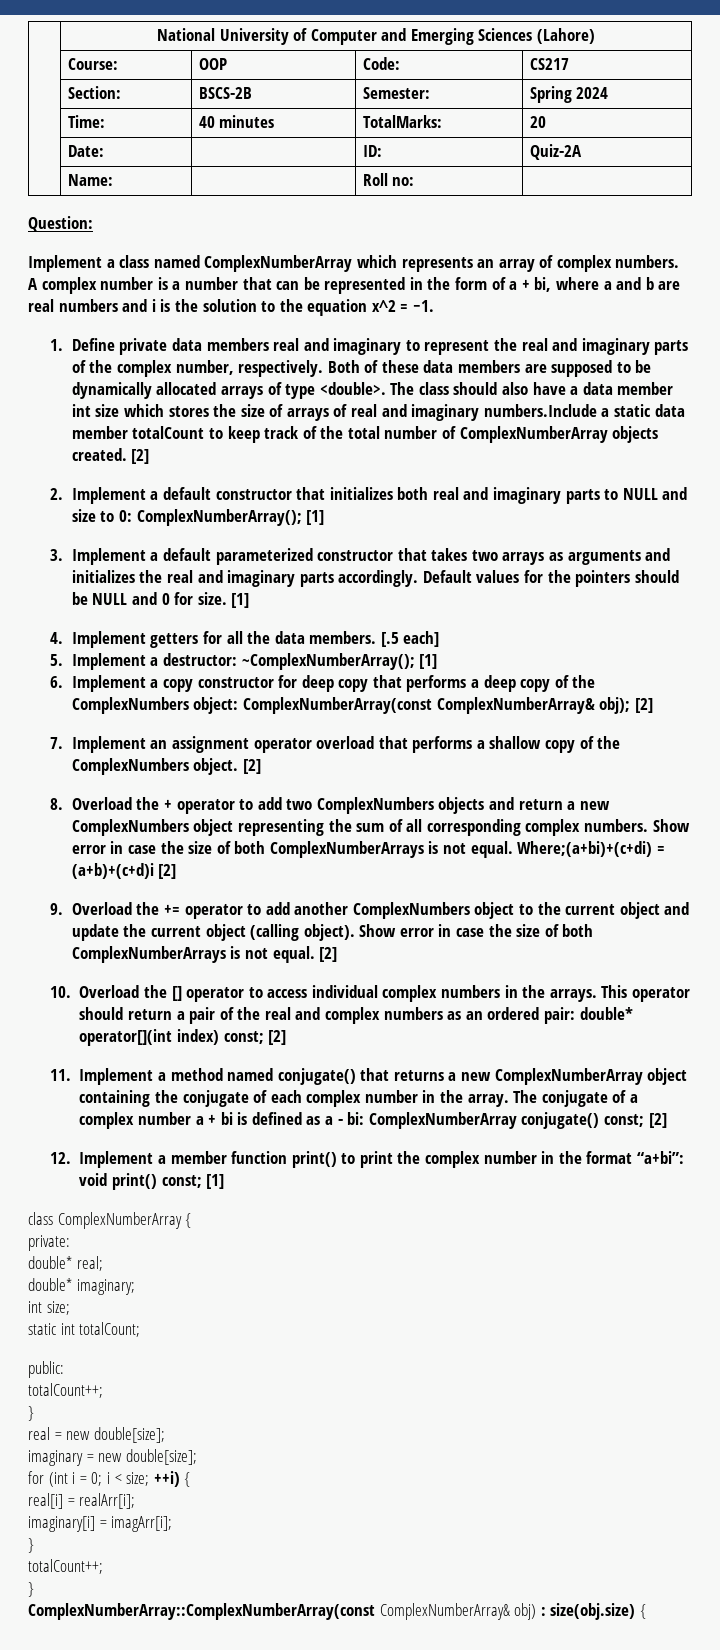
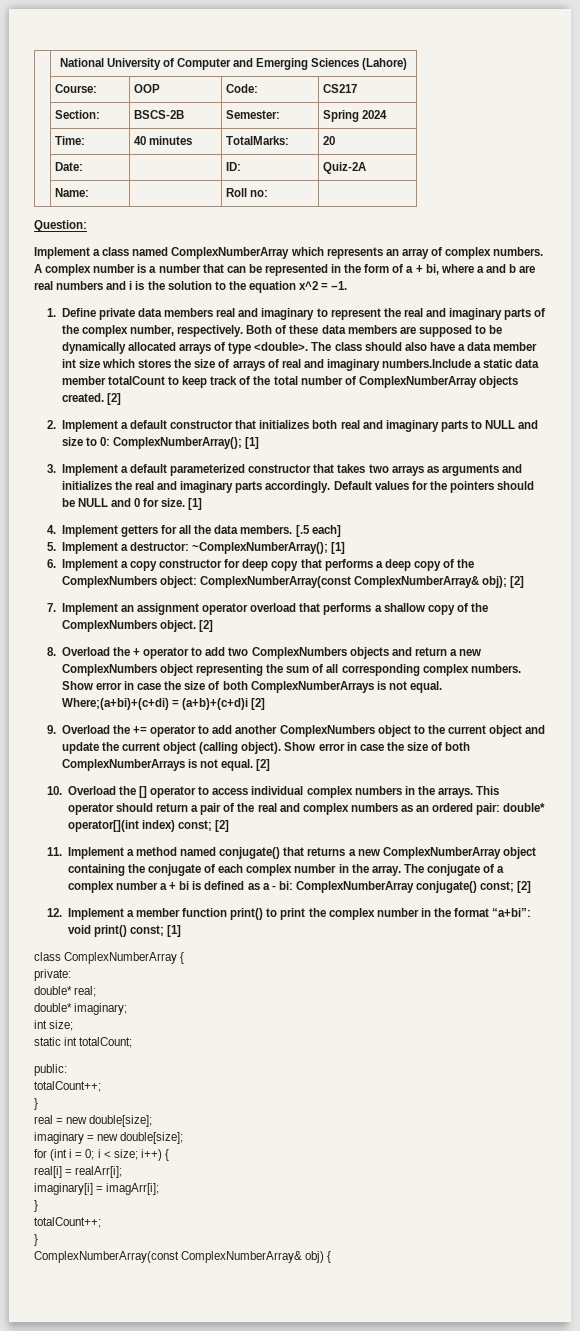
[153,1471,180,1487] ++i) -> [140,1149,162,1161] i++)
[28,1603,375,1620] ComplexNumberArray::ComplexNumberArray(const -> [34,1251,179,1263] ComplexNumberArray(const
[540,1603,636,1620] : size(obj.size) -> (325, 1257) none

